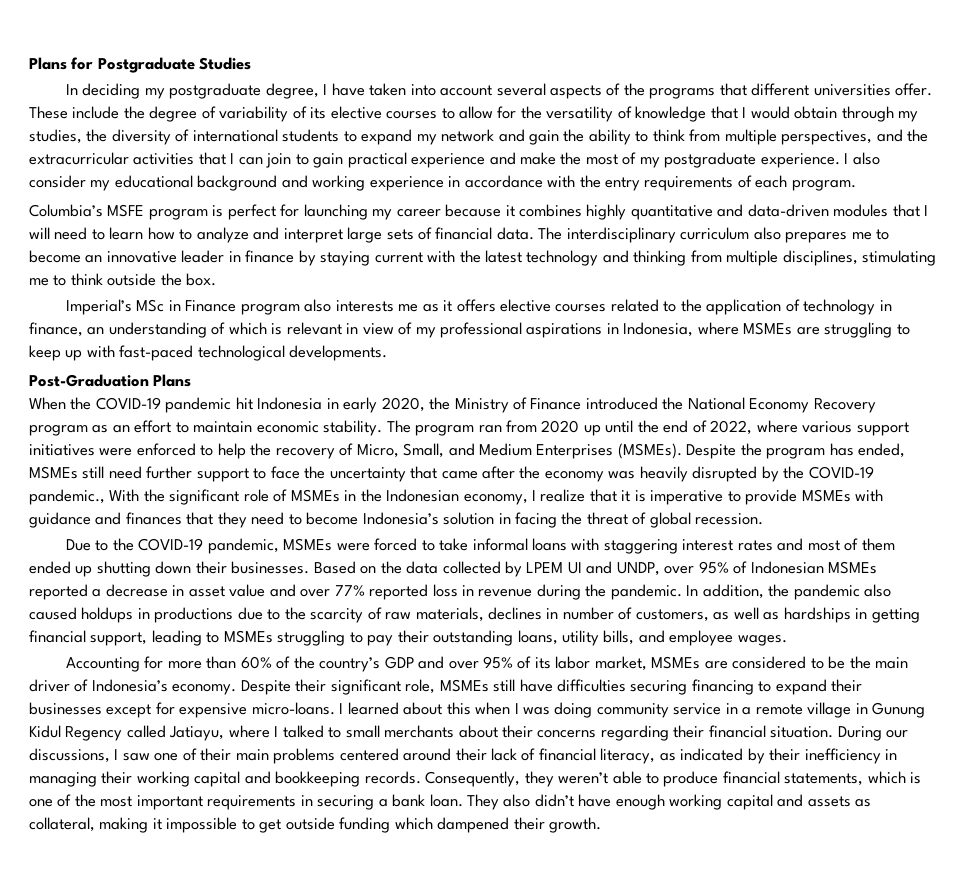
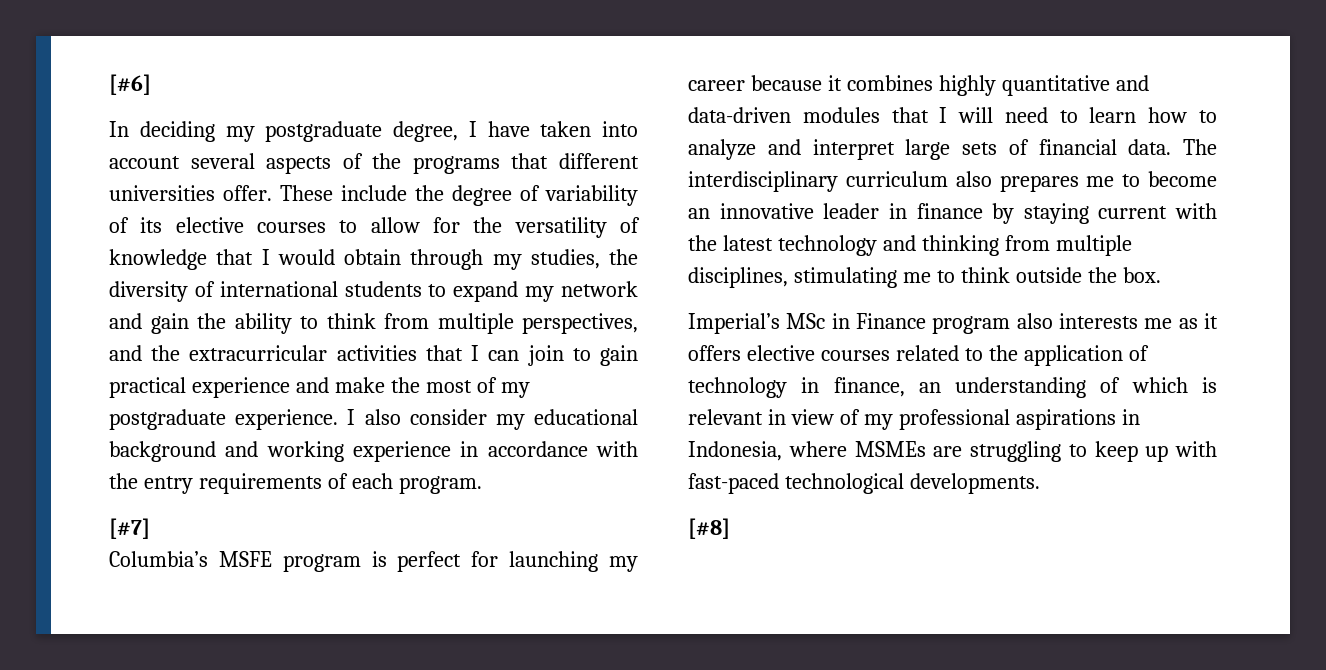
[29,57,252,73] Plans for Postgraduate Studies -> [109,74,151,95] [#6]
(856, 185) none -> [109,518,150,539] // [#7]
[29,374,192,387] [29,397,876,413] [29,420,909,436] [29,443,906,459] [29,466,874,482] [29,489,884,505] [29,512,764,528] [66,538,895,554] [29,561,878,577] [29,584,892,600] [29,607,920,623] [29,630,787,646] [66,656,909,672] [29,679,863,695] [29,702,926,718] [29,725,909,741] [29,748,898,764] [29,771,922,787] [29,794,872,810] [29,817,602,833] Post-Graduation Plans // When the COVID-19 pandemic hit Indonesia in early 2020, the Ministry of Finance introduced the National Economy Recovery program as an effort to maintain economic stability. The program ran from 2020 up until the end of 2022, where various support initiatives were enforced to help the recovery of Micro, Small, and Medium Enterprises (MSMEs). Despite the program has ended, MSMEs still need further support to face the uncertainty that came after the economy was heavily disrupted by the COVID-19 pandemic., With the significant role of MSMEs in the Indonesian economy, I realize that it is imperative to provide MSMEs with guidance and finances that they need to become Indonesia’s solution in facing the threat of global recession. // Due to the COVID-19 pandemic, MSMEs were forced to take informal loans with staggering interest rates and most of them ended up shutting down their businesses. Based on the data collected by LPEM UI and UNDP, over 95% of Indonesian MSMEs reported a decrease in asset value and over 77% reported loss in revenue during the pandemic. In addition, the pandemic also caused holdups in productions due to the scarcity of raw materials, declines in number of customers, as well as hardships in getting financial support, leading to MSMEs struggling to pay their outstanding loans, utility bills, and employee wages. // Accounting for more than 60% of the country’s GDP and over 95% of its labor market, MSMEs are considered to be the main driver of Indonesia’s economy. Despite their significant role, MSMEs still have difficulties securing financing to expand their businesses except for expensive micro-loans. I learned about this when I was doing community service in a remote village in Gunung Kidul Regency called Jatiayu, where I talked to small merchants about their concerns regarding their financial situation. During our discussions, I saw one of their main problems centered around their lack of financial literacy, as indicated by their inefficiency in managing their working capital and bookkeeping records. Consequently, they weren’t able to produce financial statements, which is one of the most important requirements in securing a bank loan. They also didn’t have enough working capital and assets as collateral, making it impossible to get outside funding which dampened their growth. -> [688,518,730,539] [#8]

